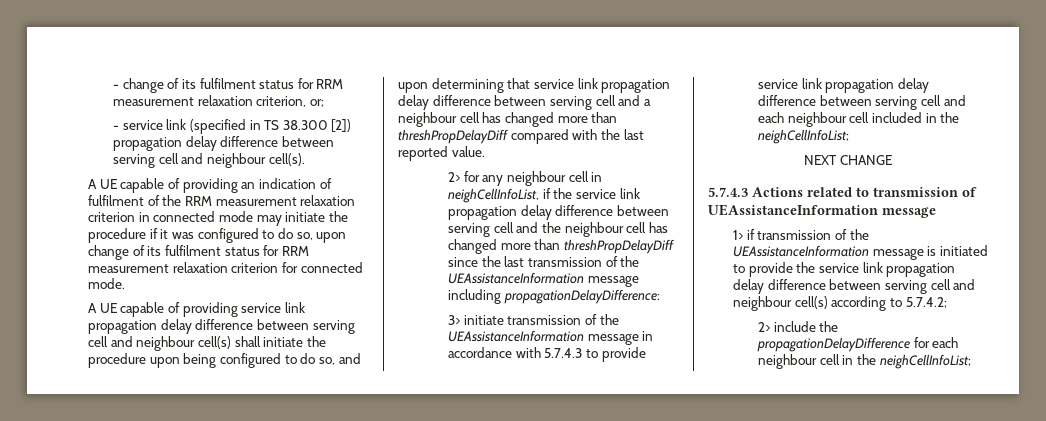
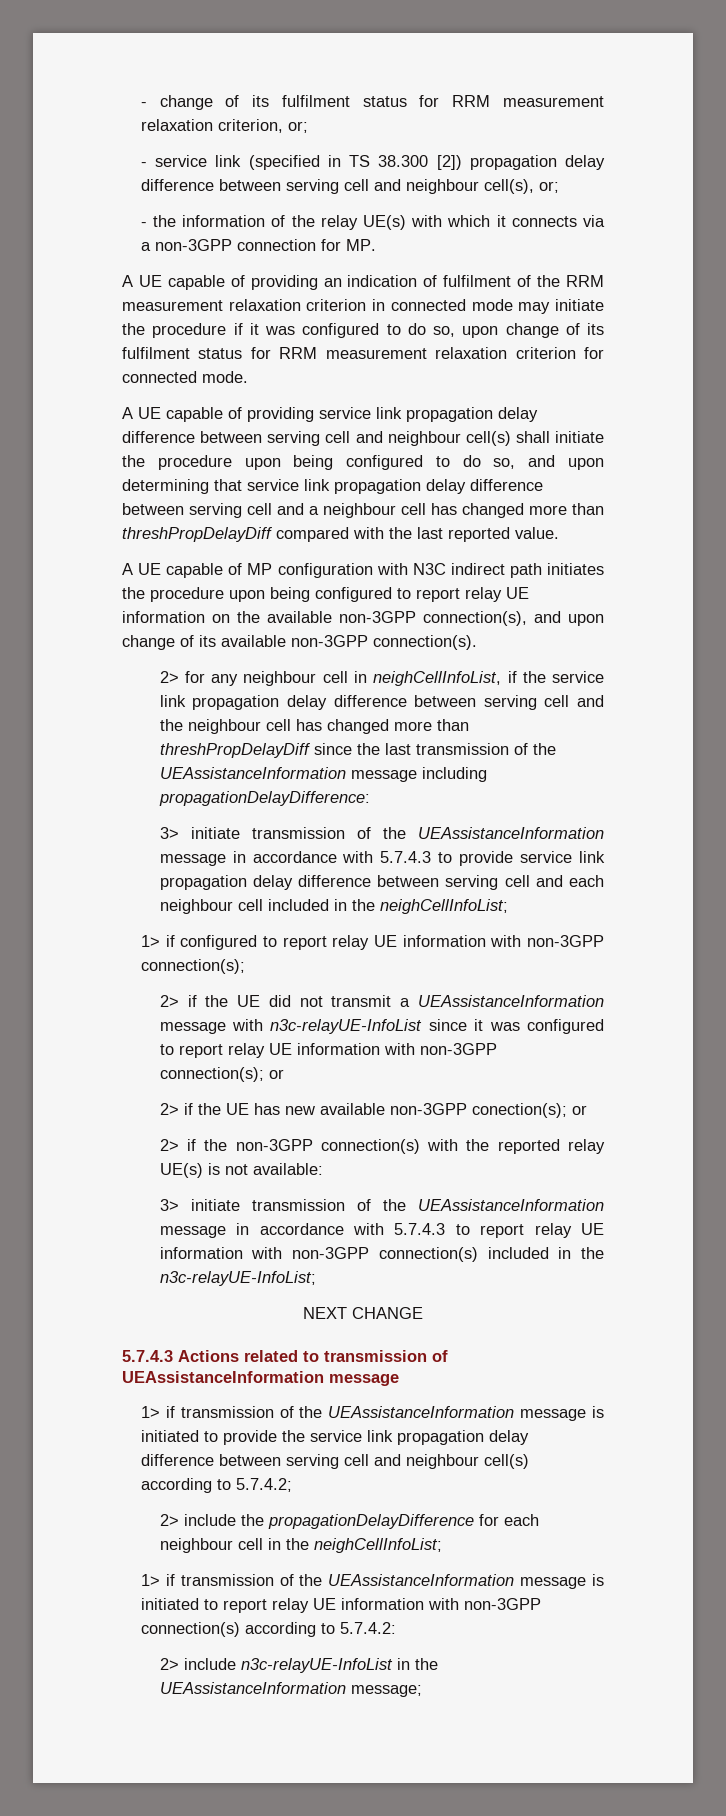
[268,153,305,166] cell(s). -> [483,179,559,194] [140,215,605,230] [140,239,376,251] cell(s), or; // - the information of the relay UE(s) with which it connects via a non-3GPP connection for MP.
(485, 151) none -> [122,563,604,578] [122,587,529,602] [122,611,604,626] [122,635,477,650] // A UE capable of MP configuration with N3C indirect path initiates the procedure upon being configured to report relay UE information on the available non-3GPP connection(s), and upon change of its available non-3GPP connection(s).
(849, 136) none -> [140,935,604,950] [140,959,245,974] [159,995,604,1007] [159,1019,604,1034] [159,1043,497,1058] [159,1067,284,1082] [159,1103,587,1118] [159,1139,605,1154] [159,1163,323,1178] [159,1199,604,1211] [159,1223,604,1238] [159,1247,604,1262] [159,1271,316,1286] // 1> if configured to report relay UE information with non-3GPP connection(s); // 2> if the UE did not transmit a UEAssistanceInformation message with n3c-relayUE-InfoList since it was configured to report relay UE information with non-3GPP connection(s); or // 2> if the UE has new available non-3GPP conection(s); or // 2> if the non-3GPP connection(s) with the reported relay UE(s) is not available: // 3> initiate transmission of the UEAssistanceInformation message in accordance with 5.7.4.3 to report relay UE information with non-3GPP connection(s) included in the n3c-relayUE-InfoList;
(971, 361) none -> [140,1574,604,1589] [140,1598,541,1613] [140,1622,396,1637] [159,1658,438,1673] [159,1682,422,1697] // 1> if transmission of the UEAssistanceInformation message is initiated to report relay UE information with non-3GPP connection(s) according to 5.7.4.2: // 2> include n3c-relayUE-InfoList in the UEAssistanceInformation message;

